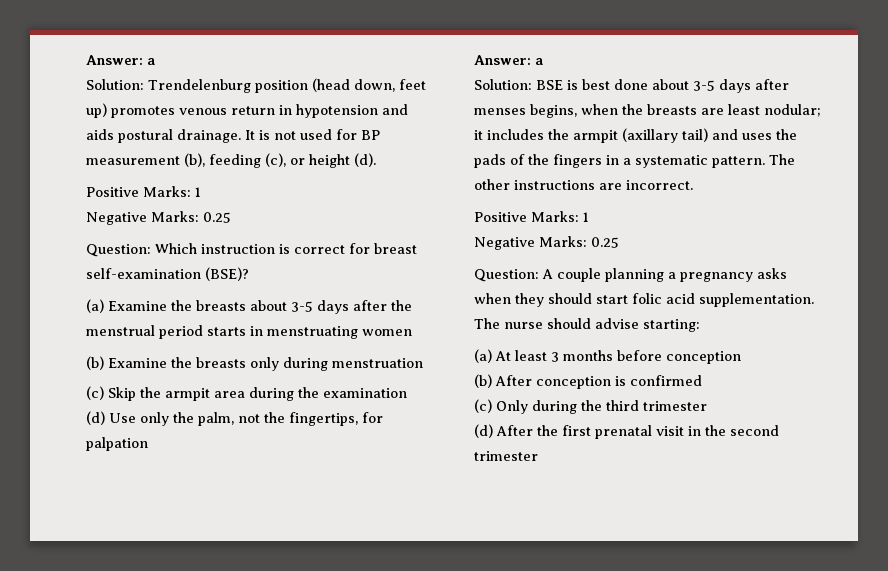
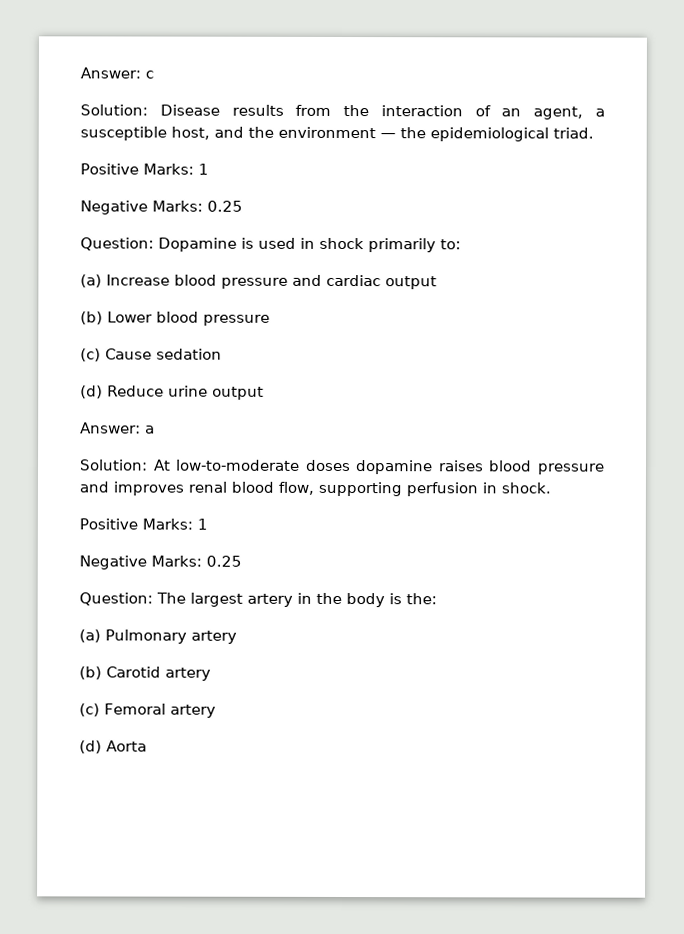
[86,55,155,65] [86,78,426,93] [86,103,408,118] [86,129,380,143] [86,153,376,168] [86,186,201,197] [86,211,231,225] [86,243,417,257] [86,267,249,281] [86,299,412,314] [86,325,412,339] [86,356,423,371] [86,386,407,401] [86,411,383,426] [86,437,148,451] [474,55,543,65] [474,79,789,93] [474,104,821,118] [474,128,797,143] [474,154,795,168] [474,179,693,190] [474,211,589,222] [474,236,619,250] [474,268,787,282] [474,293,814,307] [474,318,700,332] [474,349,741,364] [474,374,702,389] [474,399,707,414] [474,424,779,439] [474,451,538,461] Answer: a // Solution: Trendelenburg position (head down, feet up) promotes venous return in hypotension and aids postural drainage. It is not used for BP measurement (b), feeding (c), or height (d). // Positive Marks: 1 // Negative Marks: 0.25 // Question: Which instruction is correct for breast self-examination (BSE)? // (a) Examine the breasts about 3-5 days after the menstrual period starts in menstruating women // (b) Examine the breasts only during menstruation // (c) Skip the armpit area during the examination // (d) Use only the palm, not the fingertips, for palpation // Answer: a // Solution: BSE is best done about 3-5 days after menses begins, when the breasts are least nodular; it includes the armpit (axillary tail) and uses the pads of the fingers in a systematic pattern. The other instructions are incorrect. // Positive Marks: 1 // Negative Marks: 0.25 // Question: A couple planning a pregnancy asks when they should start folic acid supplementation. The nurse should advise starting: // (a) At least 3 months before conception // (b) After conception is confirmed // (c) Only during the third trimester // (d) After the first prenatal visit in the second trimester -> [80,67,154,79] [80,104,605,120] [80,126,594,142] [80,163,209,175] [80,200,243,215] [80,237,461,253] [80,274,437,290] [80,311,270,326] [80,348,222,362] [80,385,264,400] [80,422,155,434] [79,459,605,475] [79,481,551,497] [79,518,208,530] [79,555,242,570] [79,592,437,608] [79,629,237,644] [79,666,211,681] [79,703,216,718] [79,740,147,754] Answer: c // Solution: Disease results from the interaction of an agent, a susceptible host, and the environment — the epidemiological triad. // Positive Marks: 1 // Negative Marks: 0.25 // Question: Dopamine is used in shock primarily to: // (a) Increase blood pressure and cardiac output // (b) Lower blood pressure // (c) Cause sedation // (d) Reduce urine output // Answer: a // Solution: At low-to-moderate doses dopamine raises blood pressure and improves renal blood flow, supporting perfusion in shock. // Positive Marks: 1 // Negative Marks: 0.25 // Question: The largest artery in the body is the: // (a) Pulmonary artery // (b) Carotid artery // (c) Femoral artery // (d) Aorta

